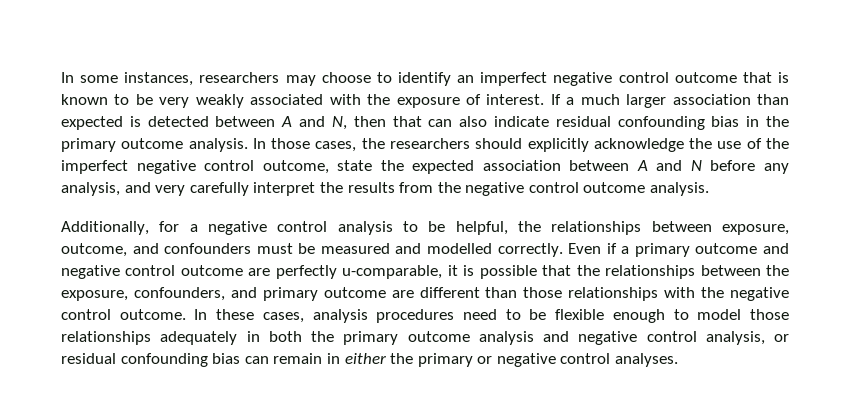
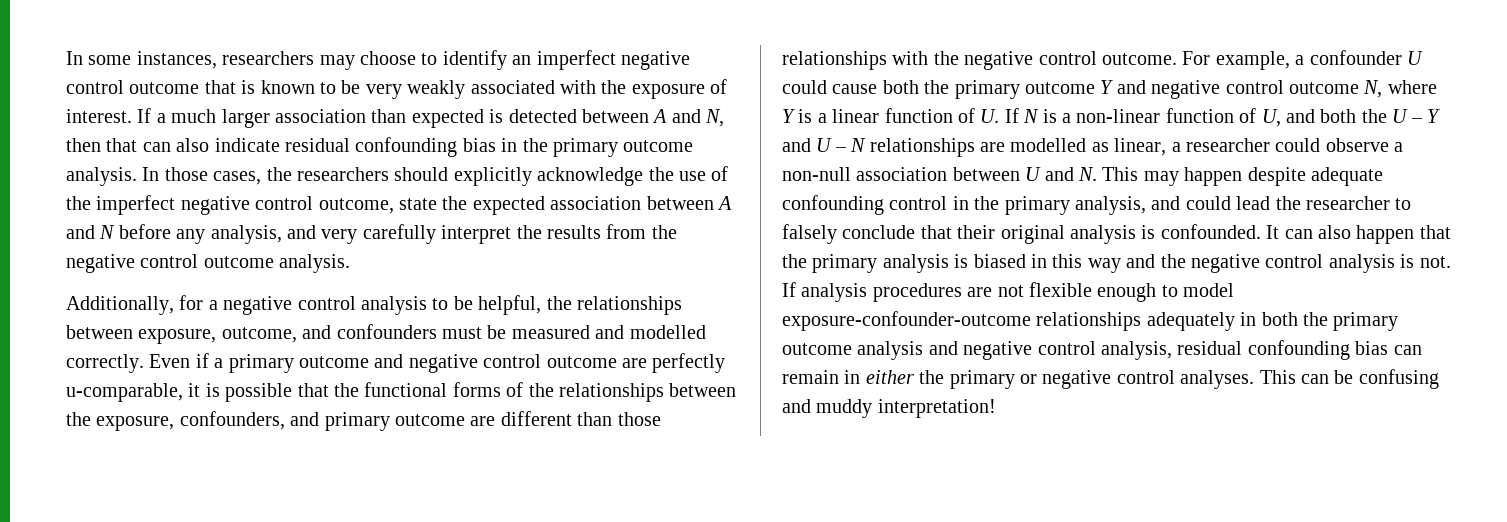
(600, 270) none -> [364,382,554,397] functional forms of the
[194,309,547,323] In these cases, analysis procedures need to be -> [1182,50,1423,70] [782,80,1437,99] [782,108,1440,127] [782,138,1404,157] [782,167,1383,186] [782,195,1412,215] [782,224,1451,244] [782,254,1451,273] [782,282,1024,302] For example, a confounder U could cause both the primary outcome Y and negative control outcome N, where Y is a linear function of U. If N is a non-linear function of U, and both the U – Y and U – N relationships are modelled as linear, a researcher could observe a non-null association between U and N. This may happen despite adequate confounding control in the primary analysis, and could lead the researcher to falsely conclude that their original analysis is confounded. It can also happen that the primary analysis is biased in this way and the negative control analysis is not. If analysis procedures are not
[749,309,789,320] those -> [782,311,1031,331] exposure-confounder-outcome
[774,334,789,342] or -> (1172, 350) none
(679, 360) none -> [1259,369,1439,389] [782,399,996,418] This can be confusing and muddy interpretation!

